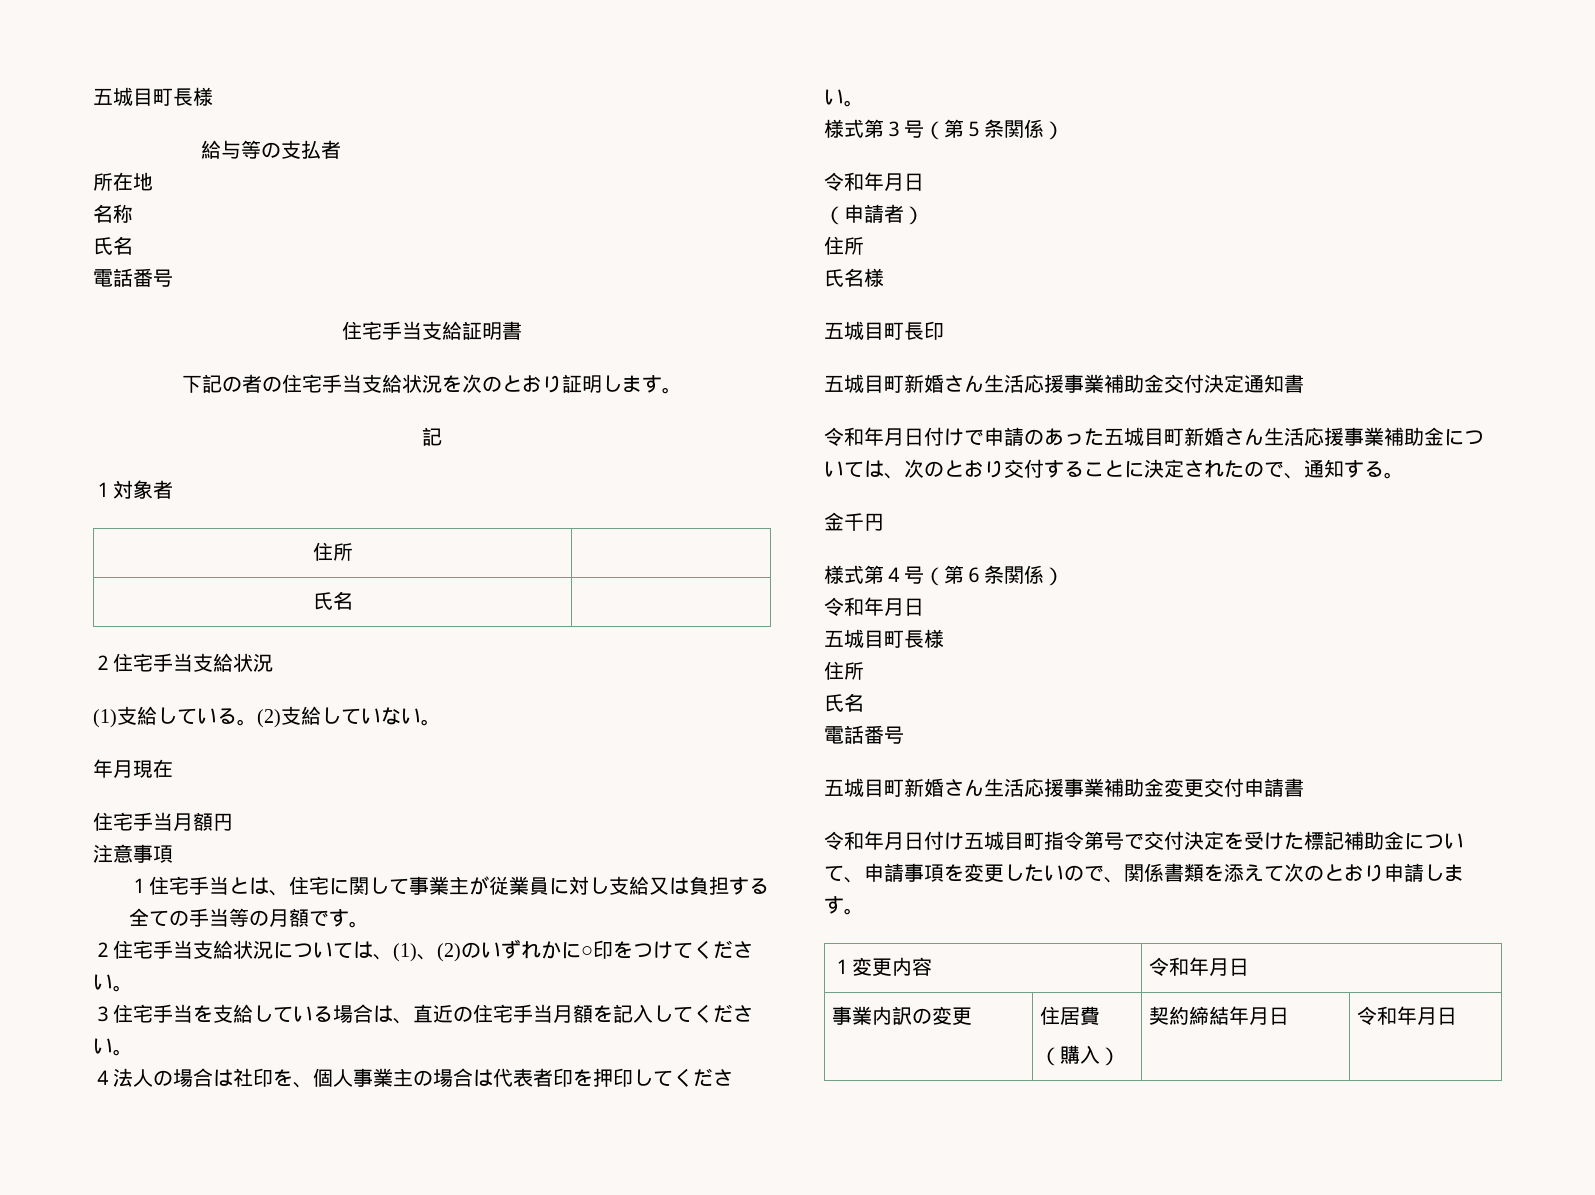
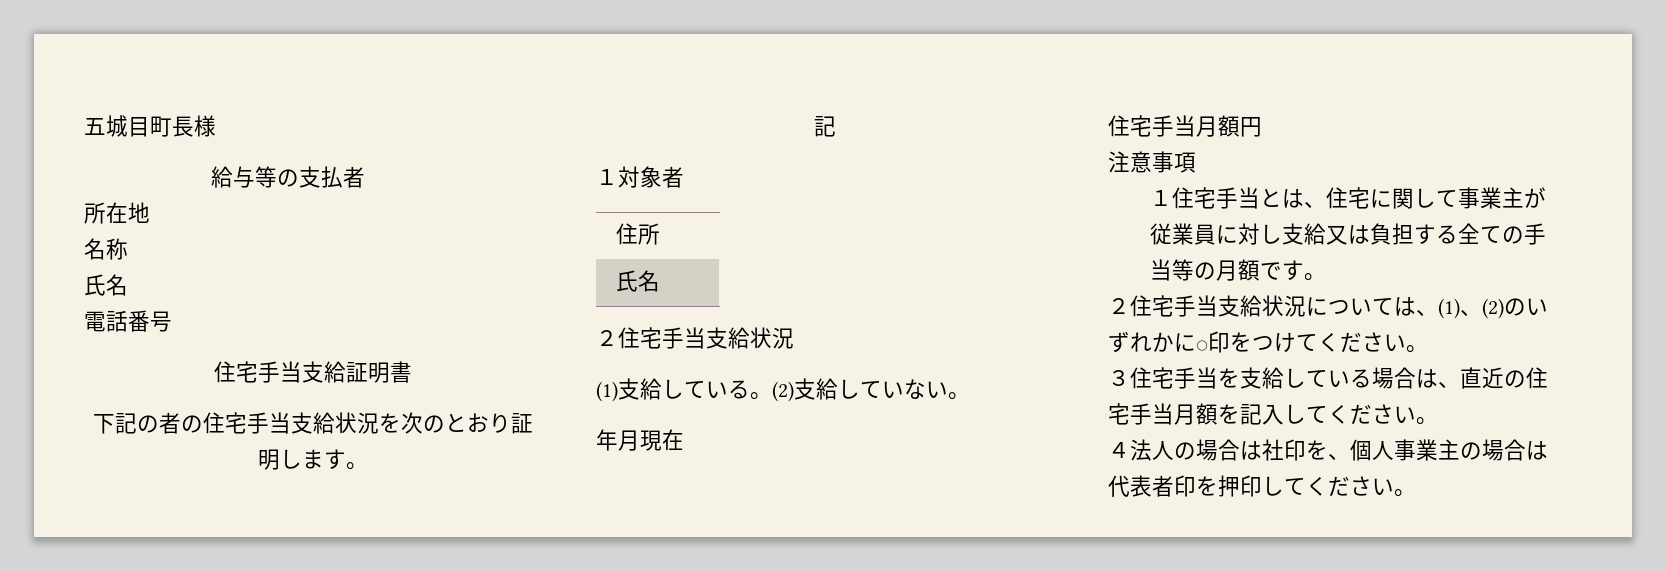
[824,119,1064,140] [824,172,924,191] [824,204,924,225] [824,236,864,255] [824,268,884,287] [824,321,944,340] [824,374,1304,393] [824,427,1484,446] [824,459,1404,479] [824,512,884,531] [824,565,1064,586] [824,597,924,616] [824,629,944,648] [824,661,864,680] [824,693,864,712] [824,725,904,744] [824,778,1304,797] [824,831,1464,850] [824,863,1464,883] [824,896,864,915] [832,957,933,976] [1149,957,1250,976] [832,1006,973,1025] [1040,1006,1101,1025] [1040,1045,1121,1066] [1149,1006,1290,1025] [1357,1006,1458,1025] // 様式第３号（第５条関係） // 令和年月日 // （申請者） // 住所 // 氏名様 // 五城目町長印 // 五城目町新婚さん生活応援事業補助金交付決定通知書 // 令和年月日付けで申請のあった五城目町新婚さん生活応援事業補助金については、次のとおり交付することに決定されたので、通知する。 // 金千円 // 様式第４号（第６条関係） // 令和年月日 // 五城目町長様 // 住所 // 氏名 // 電話番号 // 五城目町新婚さん生活応援事業補助金変更交付申請書 // 令和年月日付け五城目町指令第号で交付決定を受けた標記補助金について、申請事項を変更したいので、関係書類を添えて次のとおり申請します。 // １変更内容 | 令和年月日 // 事業内訳の変更 | 住居費 // （購入） | 契約締結年月日 | 令和年月日 -> (1416, 493) none

